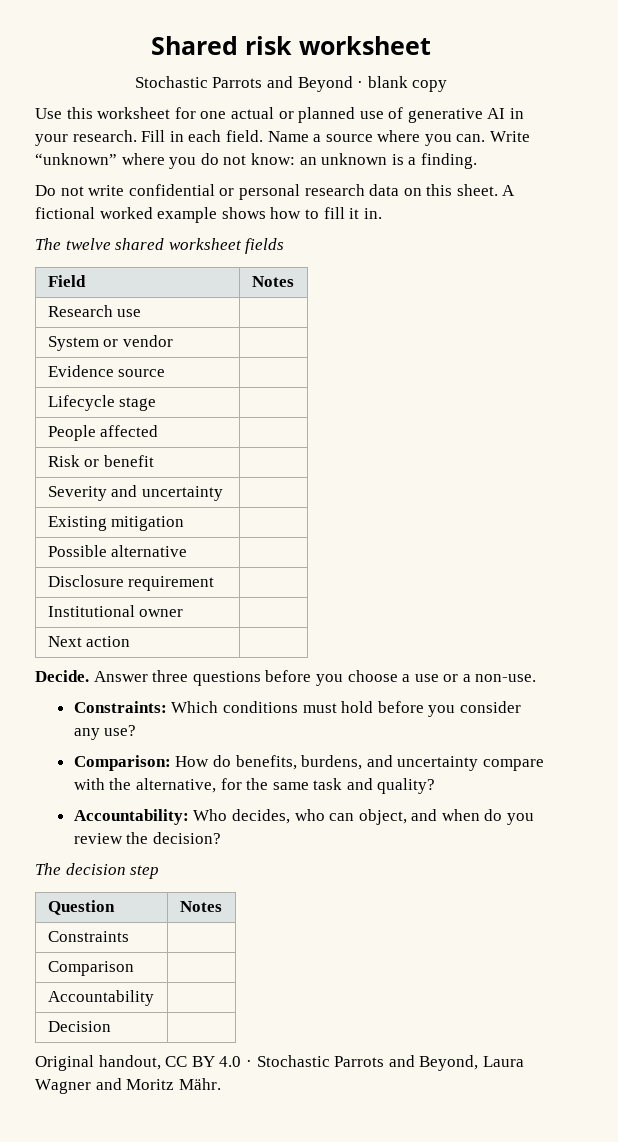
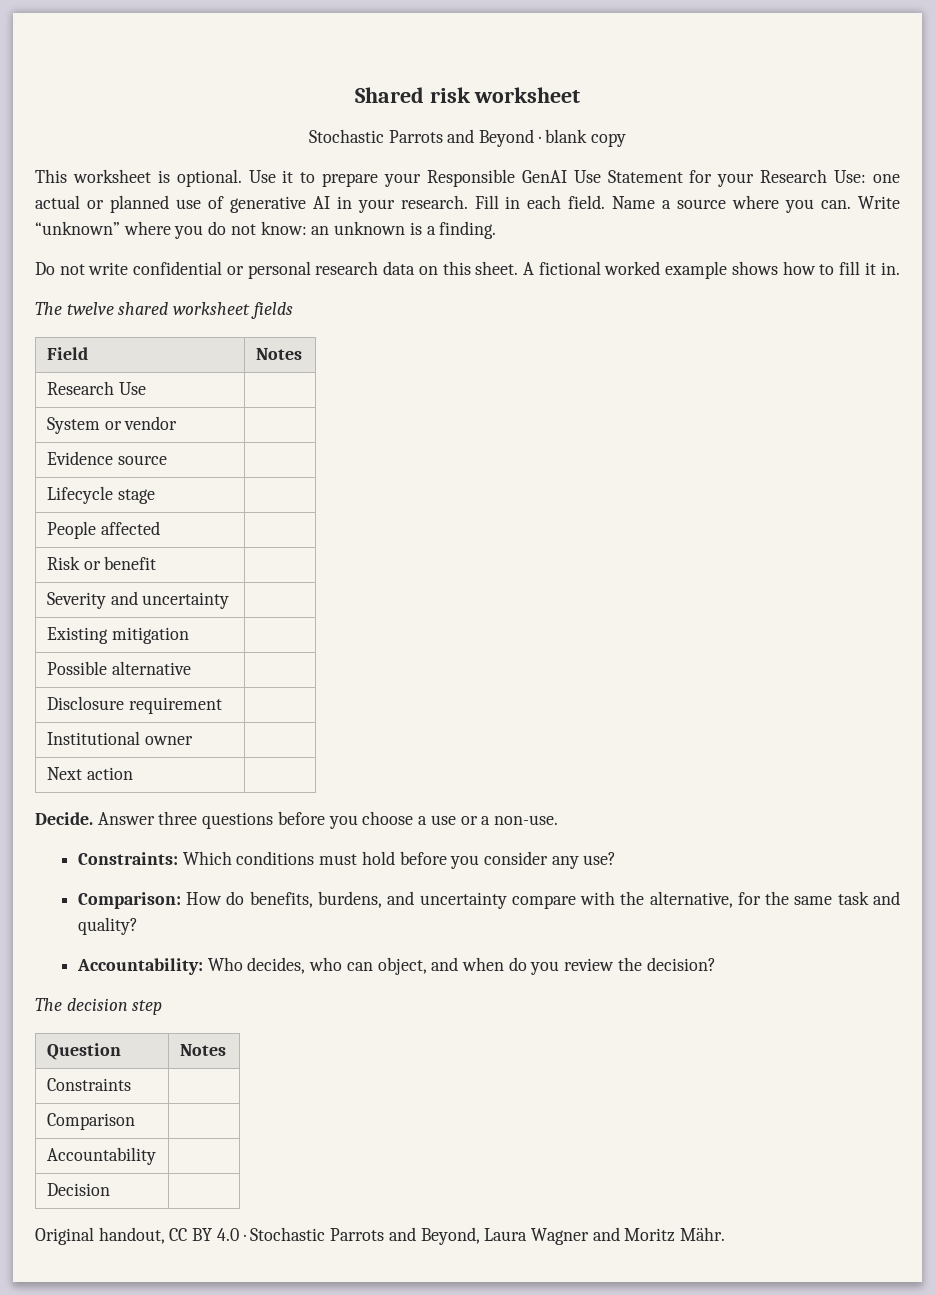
[35,107,196,119] Use this worksheet for -> [35,169,867,187] This worksheet is optional. Use it to prepare your Responsible GenAI Use Statement for your Research Use:
[117,309,142,317] use -> [118,382,146,395] Use

